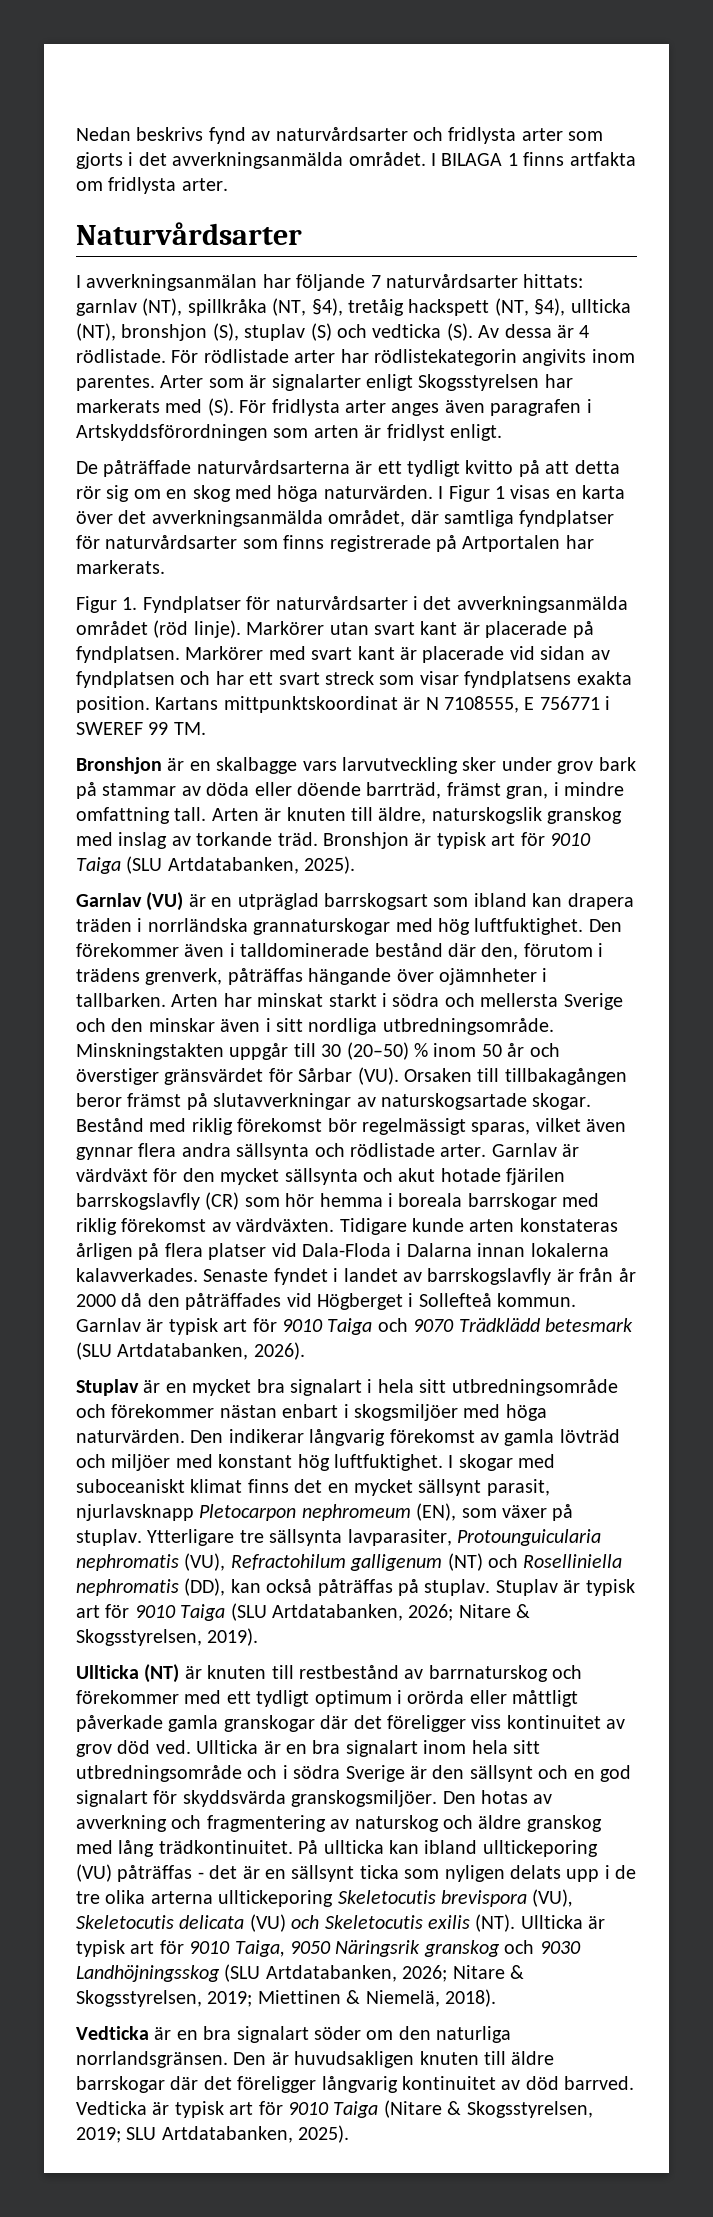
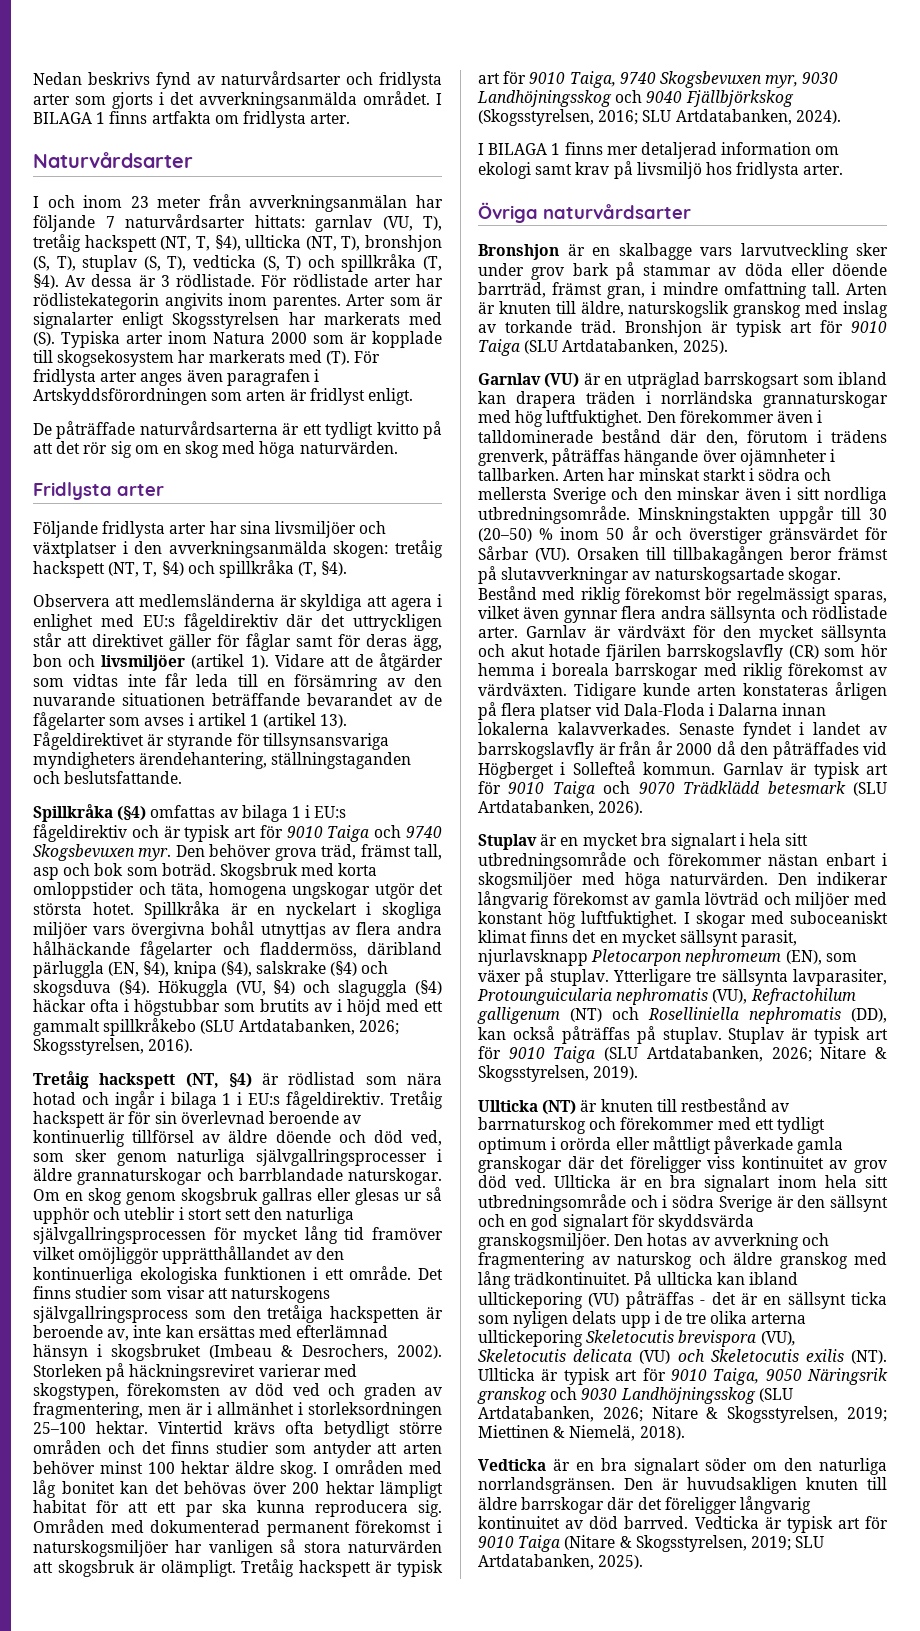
(81, 281) none -> [47,194,241,208] och inom 23 meter från
[142,298,529,316] (NT), spillkråka (NT, §4), tretåig hackspett (NT, -> [382,216,442,231] [33,234,210,252] (VU, T), tretåig hackspett (NT, T,
[76,323,473,341] (NT), bronshjon (S), stuplav (S) och vedticka (S). -> [305,235,442,252] [33,254,442,272] [33,274,59,289] (NT, T), bronshjon (S, T), stuplav (S, T), vedticka (S, T) och spillkråka (T, §4).
[579,325,590,338] 4 -> [160,275,170,287] 3
(234, 407) none -> [61,331,442,348] [33,350,350,367] Typiska arter inom Natura 2000 som är kopplade till skogsekosystem har markerats med (T).
[574,460,620,474] detta -> [56,441,81,454] det
[438,485,626,502] [76,510,615,527] [76,535,594,552] [76,560,165,574] [76,596,628,613] [76,620,594,638] [76,646,610,663] [76,671,632,688] [76,696,611,713] [76,722,206,735] I Figur 1 visas en karta över det avverkningsanmälda området, där samtliga fyndplatser för naturvårdsarter som finns registrerade på Artportalen har markerats. // Figur 1. Fyndplatser för naturvårdsarter i det avverkningsanmälda området (röd linje). Markörer utan svart kant är placerade på fyndplatsen. Markörer med svart kant är placerade vid sidan av fyndplatsen och har ett svart streck som visar fyndplatsens exakta position. Kartans mittpunktskoordinat är N 7108555, E 756771 i SWEREF 99 TM. -> [33,482,164,500] [33,521,387,538] [33,540,443,558] [33,560,348,578] [33,594,442,611] [33,613,442,631] [33,633,442,651] [33,653,443,671] [33,673,442,691] [33,693,442,706] [33,712,348,730] [33,732,389,750] [33,752,412,769] [33,771,183,784] [33,804,347,822] [33,824,442,842] [33,844,442,861] [33,863,378,880] [33,882,443,899] [33,901,442,919] [33,921,443,939] [33,941,442,959] [33,961,389,978] [33,980,442,997] [33,999,443,1016] [33,1018,399,1036] [33,1038,194,1055] [33,1071,442,1089] [33,1091,443,1109] [33,1111,362,1128] [33,1130,443,1147] [33,1149,442,1166] [33,1168,442,1185] [33,1187,442,1205] [33,1207,355,1224] [33,1226,444,1244] [33,1246,344,1264] [33,1266,444,1284] [33,1286,330,1303] [33,1305,444,1323] [33,1325,389,1341] [33,1344,442,1361] [33,1363,357,1381] [33,1383,443,1400] [33,1402,442,1419] [33,1421,442,1438] [33,1440,442,1458] [33,1460,442,1478] [33,1480,443,1498] [33,1500,442,1517] [33,1519,442,1537] [33,1539,442,1557] [33,1559,443,1577] [478,71,839,88] [477,90,794,107] [478,109,841,126] [478,142,840,159] [478,161,844,179] [478,202,691,223] // Fridlysta arter // Följande fridlysta arter har sina livsmiljöer och växtplatser i den avverkningsanmälda skogen: tretåig hackspett (NT, T, §4) och spillkråka (T, §4). // Observera att medlemsländerna är skyldiga att agera i enlighet med EU:s fågeldirektiv där det uttryckligen står att direktivet gäller för fåglar samt för deras ägg, bon och livsmiljöer (artikel 1). Vidare att de åtgärder som vidtas inte får leda till en försämring av den nuvarande situationen beträffande bevarandet av de fågelarter som avses i artikel 1 (artikel 13). Fågeldirektivet är styrande för tillsynsansvariga myndigheters ärendehantering, ställningstaganden och beslutsfattande. // Spillkråka (§4) omfattas av bilaga 1 i EU:s fågeldirektiv och är typisk art för 9010 Taiga och 9740 Skogsbevuxen myr. Den behöver grova träd, främst tall, asp och bok som boträd. Skogsbruk med korta omloppstider och täta, homogena ungskogar utgör det största hotet. Spillkråka är en nyckelart i skogliga miljöer vars övergivna bohål utnyttjas av flera andra hålhäckande fågelarter och fladdermöss, däribland pärluggla (EN, §4), knipa (§4), salskrake (§4) och skogsduva (§4). Hökuggla (VU, §4) och slaguggla (§4) häckar ofta i högstubbar som brutits av i höjd med ett gammalt spillkråkebo (SLU Artdatabanken, 2026; Skogsstyrelsen, 2016). // Tretåig hackspett (NT, §4) är rödlistad som nära hotad och ingår i bilaga 1 i EU:s fågeldirektiv. Tretåig hackspett är för sin överlevnad beroende av kontinuerlig tillförsel av äldre döende och död ved, som sker genom naturliga självgallringsprocesser i äldre grannaturskogar och barrblandade naturskogar. Om en skog genom skogsbruk gallras eller glesas ur så upphör och uteblir i stort sett den naturliga självgallringsprocessen för mycket lång tid framöver vilket omöjliggör upprätthållandet av den kontinuerliga ekologiska funktionen i ett område. Det finns studier som visar att naturskogens självgallringsprocess som den tretåiga hackspetten är beroende av, inte kan ersättas med efterlämnad hänsyn i skogsbruket (Imbeau & Desrochers, 2002). Storleken på häckningsreviret varierar med skogstypen, förekomsten av död ved och graden av fragmentering, men är i allmänhet i storleksordningen 25–100 hektar. Vintertid krävs ofta betydligt större områden och det finns studier som antyder att arten behöver minst 100 hektar äldre skog. I områden med låg bonitet kan det behövas över 200 hektar lämpligt habitat för att ett par ska kunna reproducera sig. Områden med dokumenterad permanent förekomst i naturskogsmiljöer har vanligen så stora naturvärden att skogsbruk är olämpligt. Tretåig hackspett är typisk art för 9010 Taiga, 9740 Skogsbevuxen myr, 9030 Landhöjningsskog och 9040 Fjällbjörkskog (Skogsstyrelsen, 2016; SLU Artdatabanken, 2024). // I BILAGA 1 finns mer detaljerad information om ekologi samt krav på livsmiljö hos fridlysta arter. // Övriga naturvårdsarter

